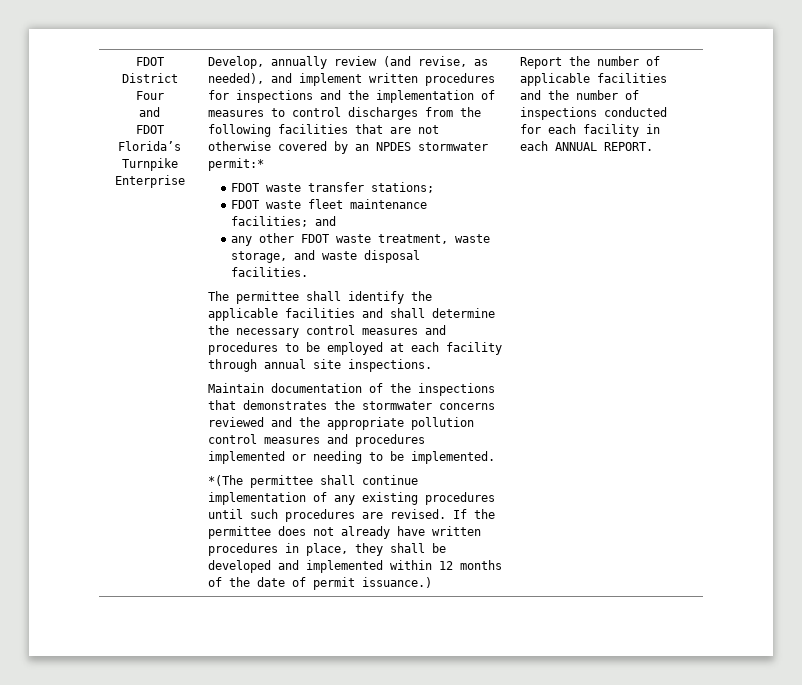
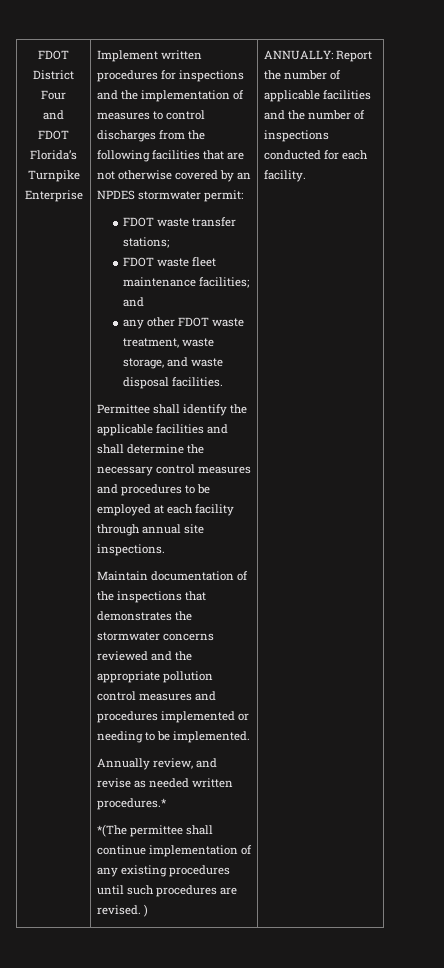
[207,56,488,69] [207,73,362,86] Develop, annually review (and revise, as needed), and implement -> [96,50,158,62] Implement
[207,158,264,171] permit:* -> [203,190,243,202] permit:
[207,291,299,304] The permittee -> [96,404,150,414] Permittee
(495, 457) none -> [96,758,217,770] [96,778,234,788] [96,798,166,810] // Annually review, and revise as needed written procedures.*
[452,509,495,519] [207,526,481,539] [207,543,446,556] [207,560,502,573] [207,577,432,590] If the permittee does not already have written procedures in place, they shall be developed and implemented within 12 months of the date of permit issuance.) | -> [143,904,148,917] [263,50,333,60] ) | ANNUALLY:
[582,124,660,137] [519,141,653,151] facility in each ANNUAL REPORT. -> [263,170,306,182] facility.

